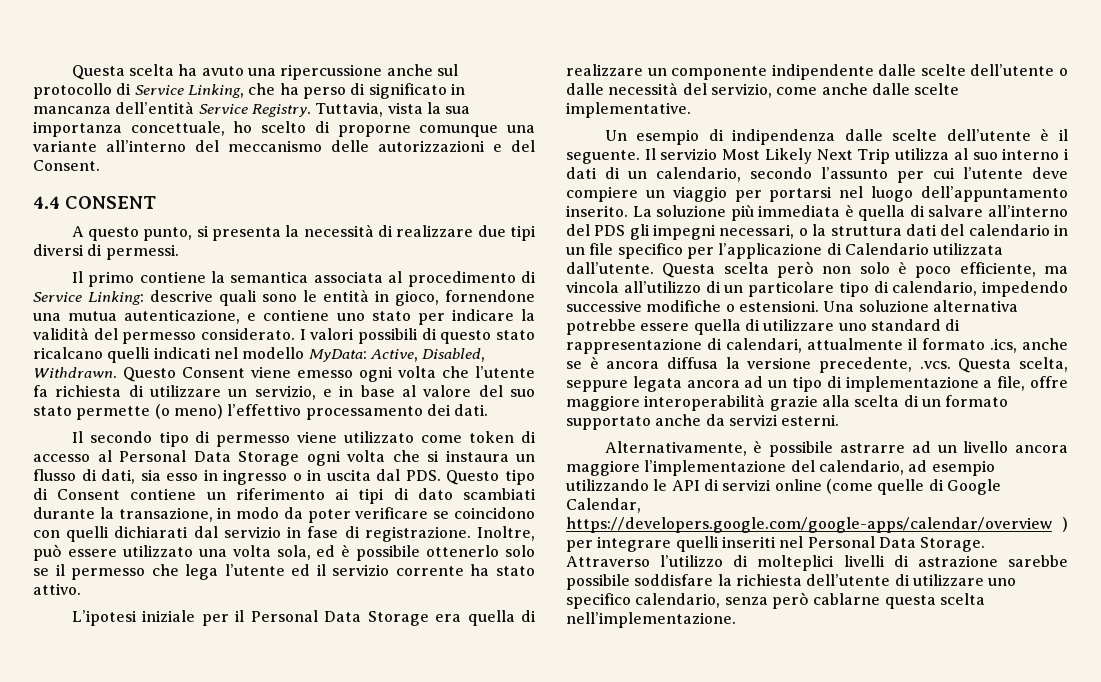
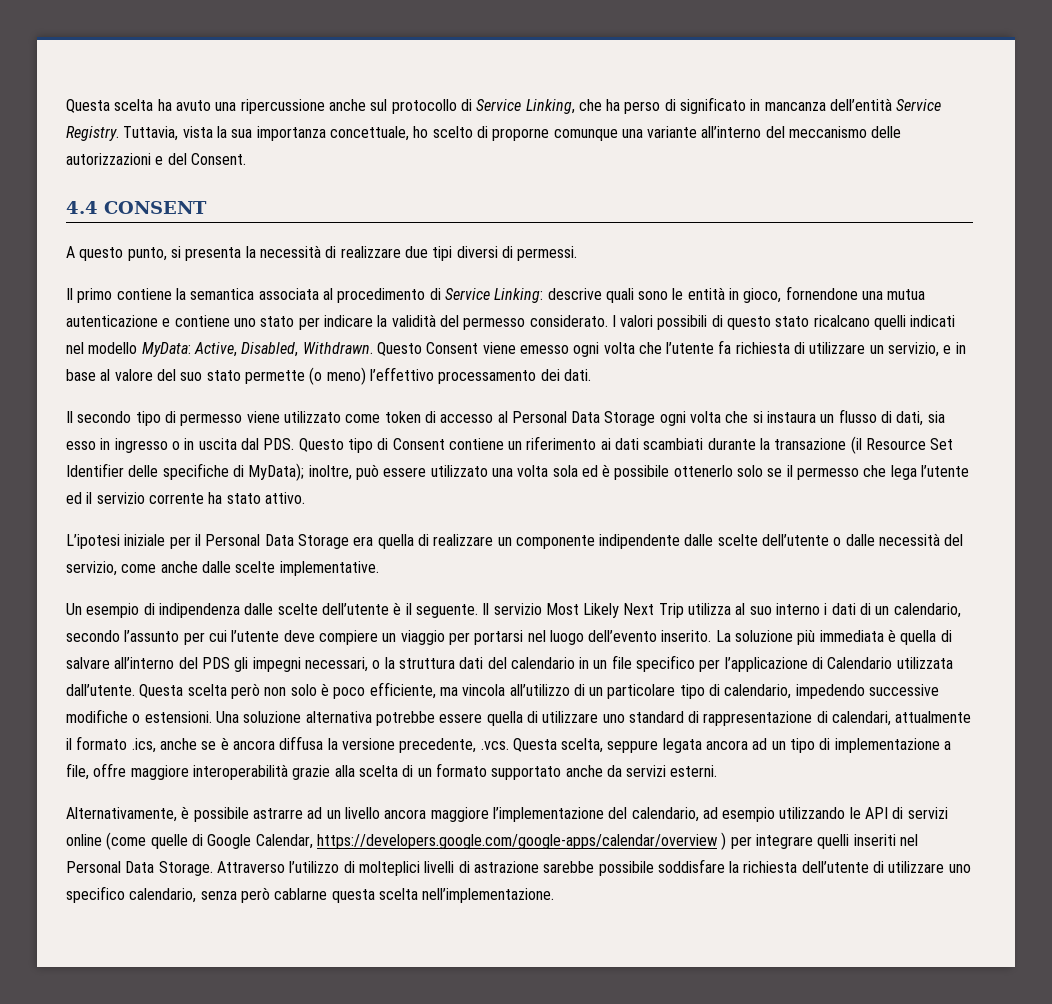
[124,309,241,324] autenticazione, -> [66,315,158,327] autenticazione
[358,488,536,504] [33,507,535,523] [33,526,535,542] tipi di dato scambiati durante la transazione, in modo da poter verificare se coincidono con quelli dichiarati dal servizio in fase di registrazione. Inoltre, -> [615,436,954,454] [66,463,352,481] dati scambiati durante la transazione (il Resource Set Identifier delle specifiche di MyData); inoltre,
[276,545,311,560] sola, -> [552,465,578,477] sola
[921,186,1068,202] dell’appuntamento -> [588,630,658,642] dell’evento

